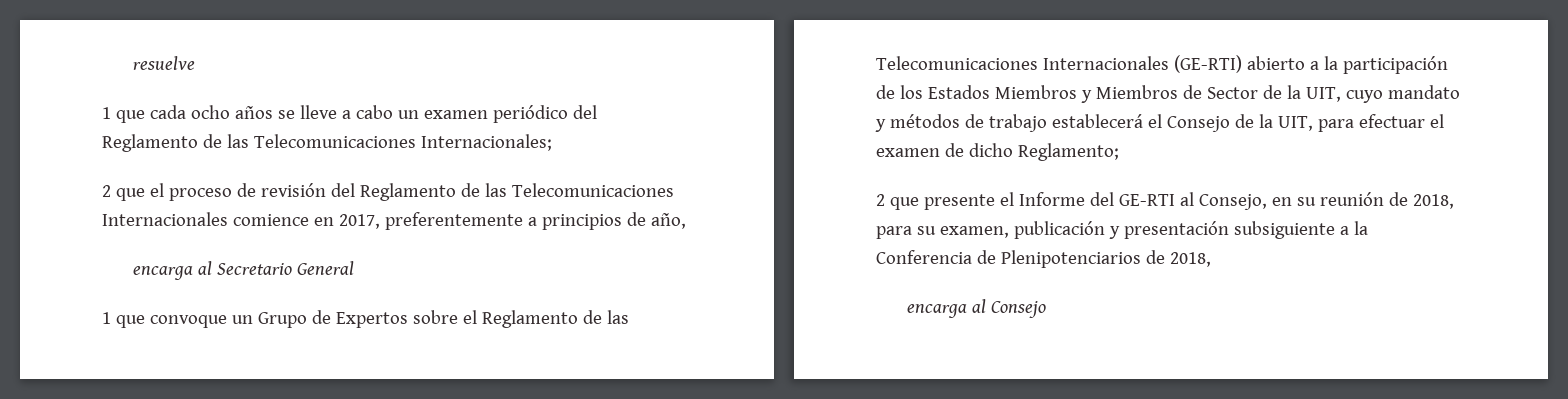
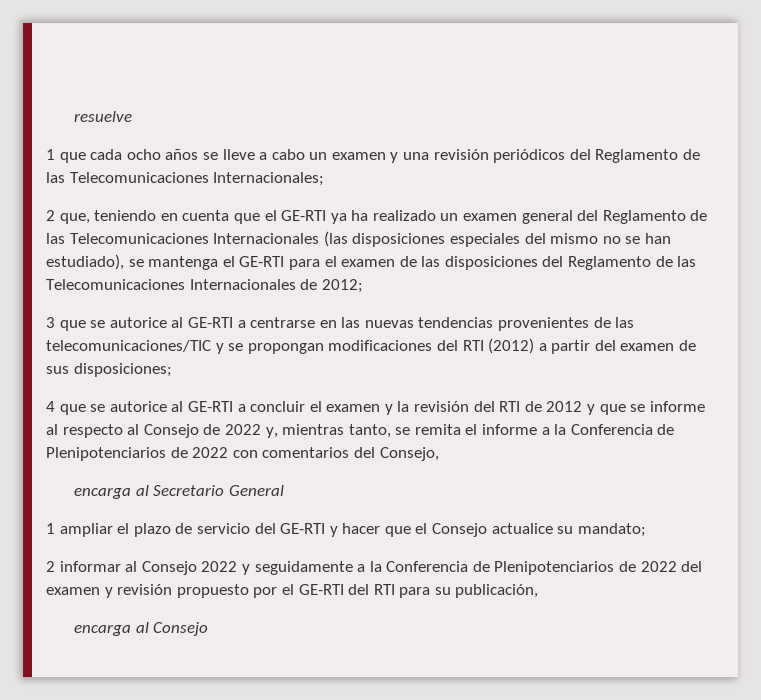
[492,105,568,123] periódico -> [390,149,566,163] y una revisión periódicos
[115,183,674,201] [102,212,686,230] que el proceso de revisión del Reglamento de las Telecomunicaciones Internacionales comience en 2017, preferentemente a principios de año, -> [59,210,708,224] [46,231,671,247] [46,254,697,270] [46,279,363,293] [46,317,635,331] [46,338,697,354] [46,363,172,377] [46,401,705,415] [46,424,675,438] [46,447,439,461] que, teniendo en cuenta que el GE-RTI ya ha realizado un examen general del Reglamento de las Telecomunicaciones Internacionales (las disposiciones especiales del mismo no se han estudiado), se mantenga el GE-RTI para el examen de las disposiciones del Reglamento de las Telecomunicaciones Internacionales de 2012; // 3 que se autorice al GE-RTI a centrarse en las nuevas tendencias provenientes de las telecomunicaciones/TIC y se propongan modificaciones del RTI (2012) a partir del examen de sus disposiciones; // 4 que se autorice al GE-RTI a concluir el examen y la revisión del RTI de 2012 y que se informe al respecto al Consejo de 2022 y, mientras tanto, se remita el informe a la Conferencia de Plenipotenciarios de 2022 con comentarios del Consejo,
[115,310,629,328] [876,55,1448,74] [876,85,1460,103] [875,114,1444,132] [876,143,1119,161] [876,192,1454,210] [876,221,1368,239] [876,250,1211,268] que convoque un Grupo de Expertos sobre el Reglamento de las Telecomunicaciones Internacionales (GE-RTI) abierto a la participación de los Estados Miembros y Miembros de Sector de la UIT, cuyo mandato y métodos de trabajo establecerá el Consejo de la UIT, para efectuar el examen de dicho Reglamento; // 2 que presente el Informe del GE-RTI al Consejo, en su reunión de 2018, para su examen, publicación y presentación subsiguiente a la Conferencia de Plenipotenciarios de 2018, -> [59,523,646,537] [46,561,703,575] [46,584,539,598] ampliar el plazo de servicio del GE-RTI y hacer que el Consejo actualice su mandato; // 2 informar al Consejo 2022 y seguidamente a la Conferencia de Plenipotenciarios de 2022 del examen y revisión propuesto por el GE-RTI del RTI para su publicación,

